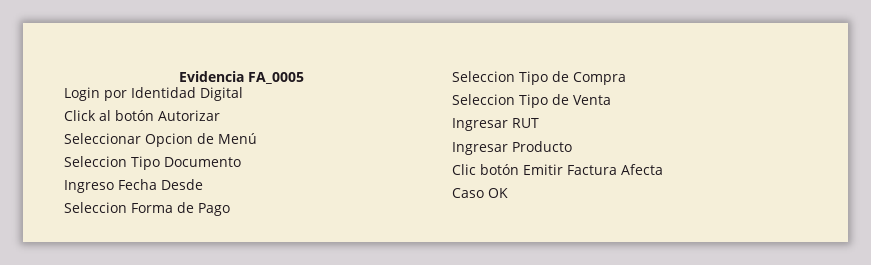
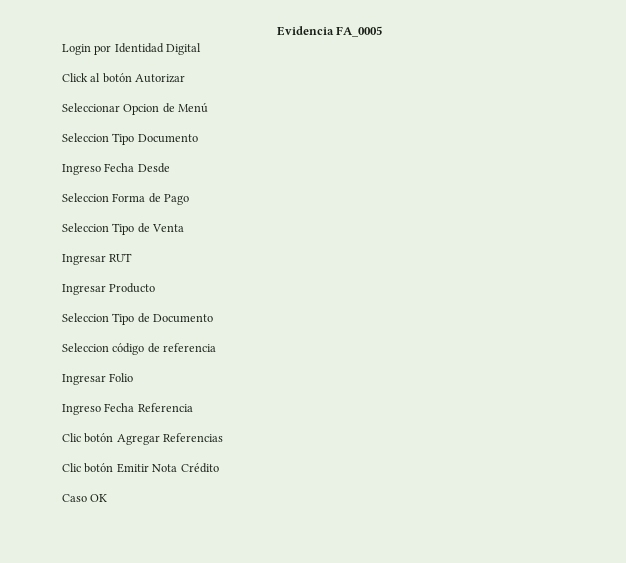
[452,71,626,85] // Seleccion Tipo de Compra -> (190, 199) none
(572, 146) none -> [62,313,214,325] [62,343,217,355] [62,373,134,385] [62,403,193,415] [62,433,224,445] // Seleccion Tipo de Documento // Seleccion código de referencia // Ingresar Folio // Ingreso Fecha Referencia // Clic botón Agregar Referencias
[567,164,663,175] Factura Afecta -> [152,463,219,473] Nota Crédito

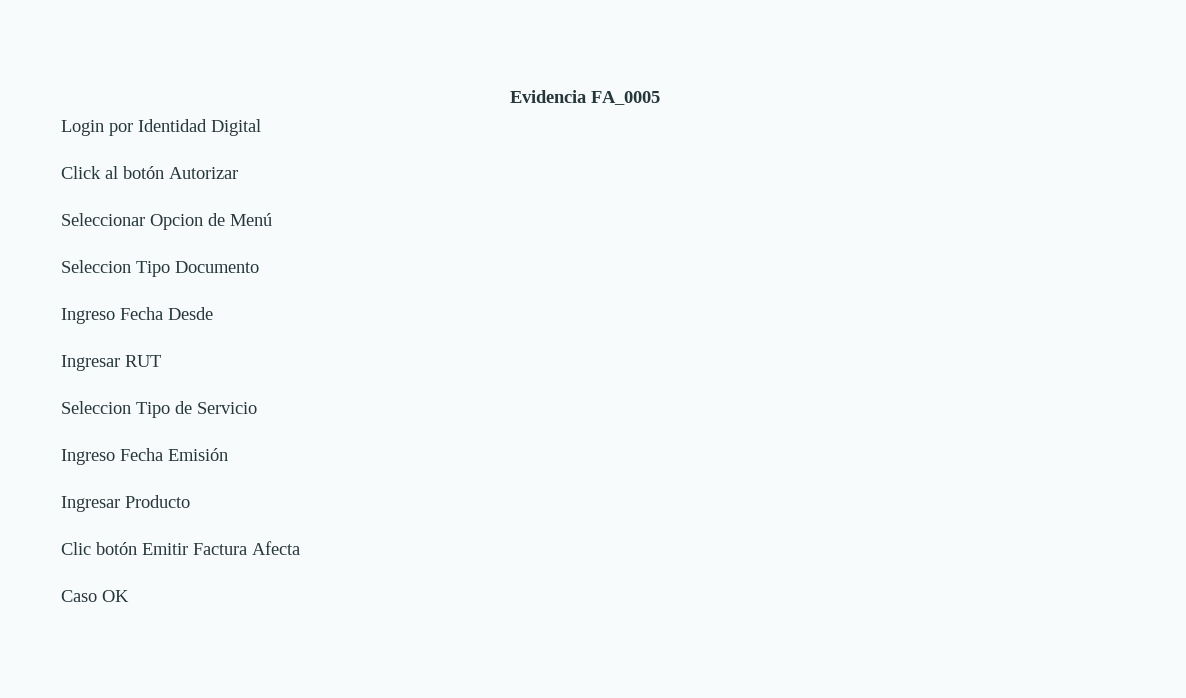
[62,193,190,205] [62,223,185,235] [62,253,133,265] [62,283,156,295] [62,313,214,325] [62,343,217,355] [62,373,134,385] [62,403,193,415] [62,433,224,445] Seleccion Forma de Pago // Seleccion Tipo de Venta // Ingresar RUT // Ingresar Producto // Seleccion Tipo de Documento // Seleccion código de referencia // Ingresar Folio // Ingreso Fecha Referencia // Clic botón Agregar Referencias -> [61,355,161,371] [61,401,257,418] [61,448,228,465] [61,495,190,512] Ingresar RUT // Seleccion Tipo de Servicio // Ingreso Fecha Emisión // Ingresar Producto
[152,463,219,473] Nota Crédito -> [193,541,300,555] Factura Afecta

